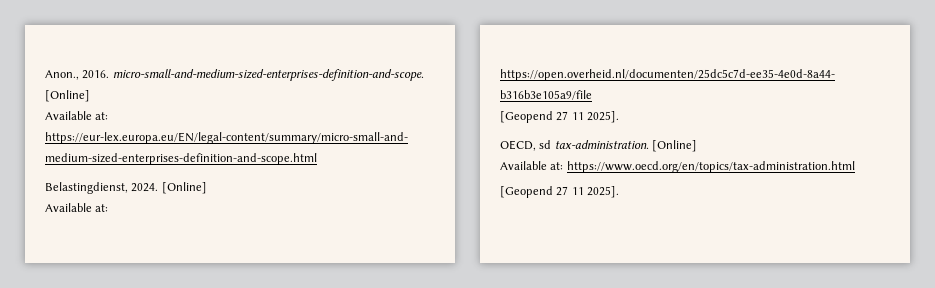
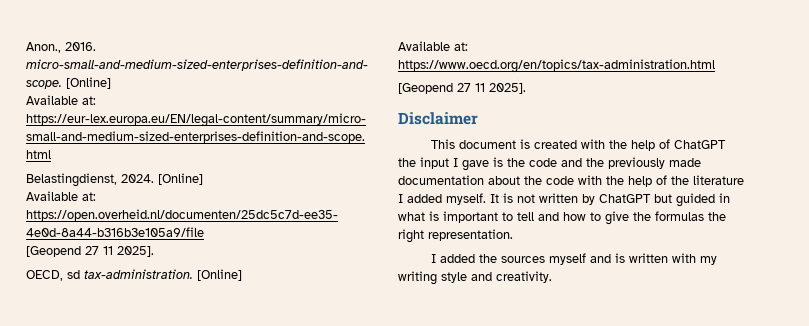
(620, 192) none -> [398,112,478,125] [431,139,727,151] [398,157,701,171] [398,175,744,187] [398,193,730,207] [398,211,726,225] [398,229,513,243] [431,253,718,265] [398,271,552,285] // Disclaimer // This document is created with the help of ChatGPT the input I gave is the code and the previously made documentation about the code with the help of the literature I added myself. It is not written by ChatGPT but guided in what is important to tell and how to give the formulas the right representation. // I added the sources myself and is written with my writing style and creativity.

